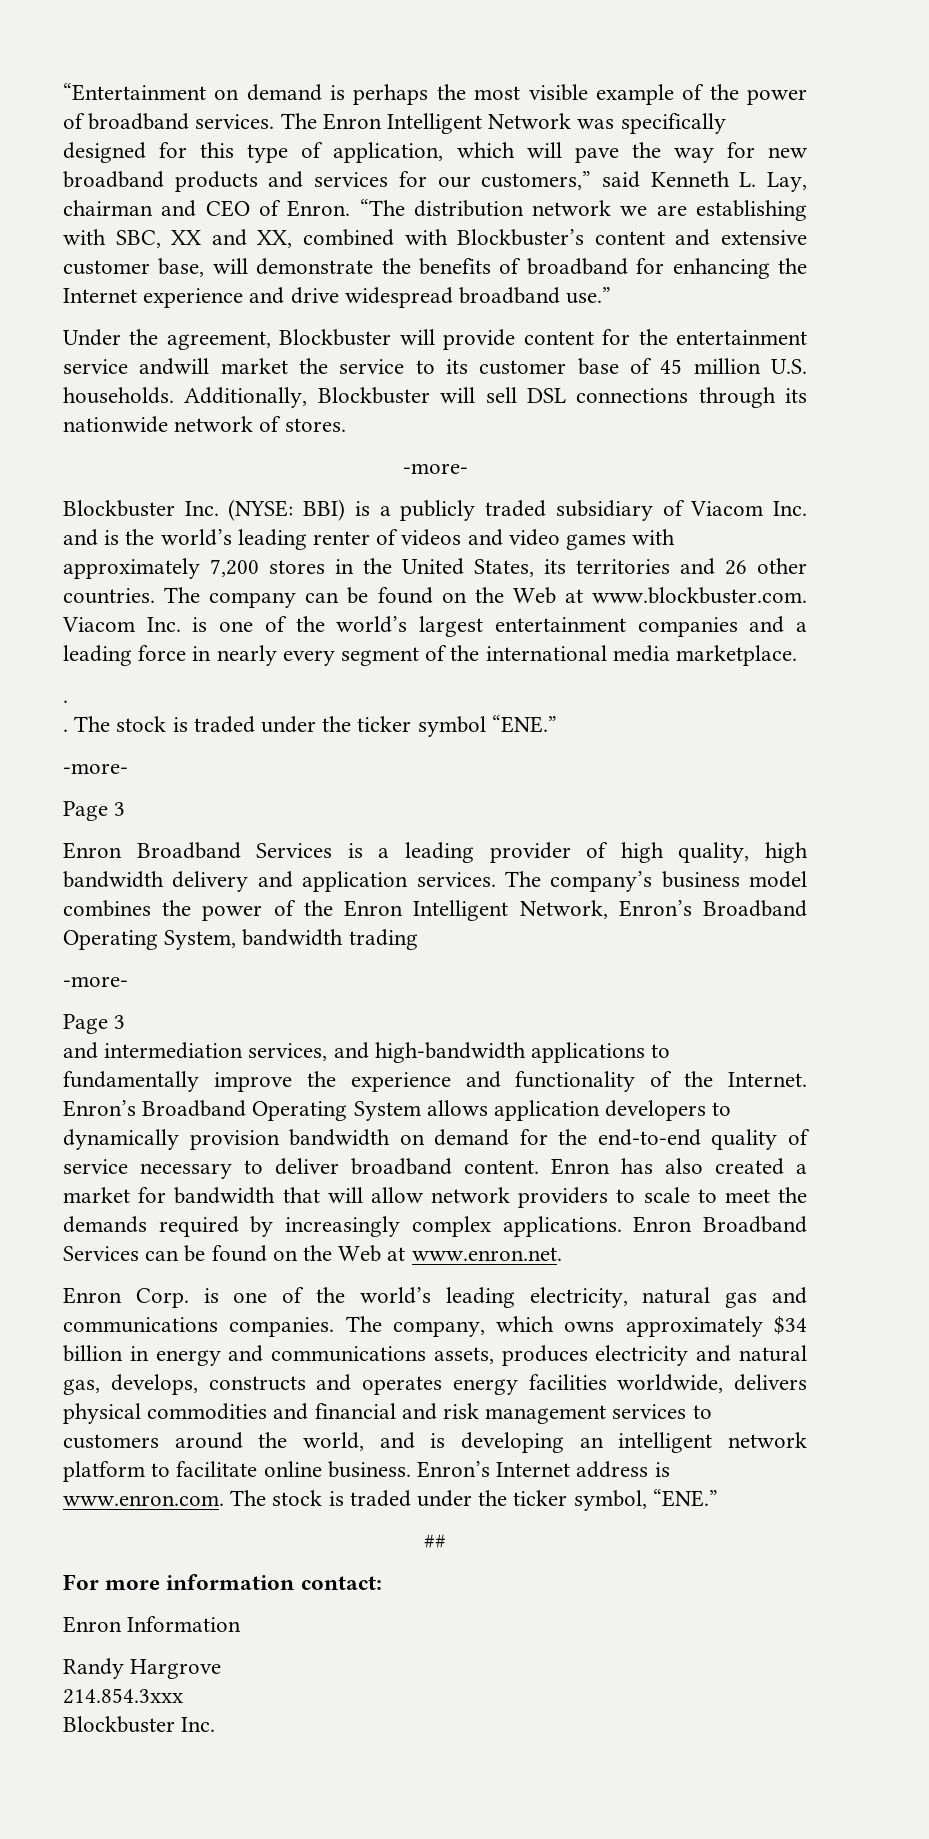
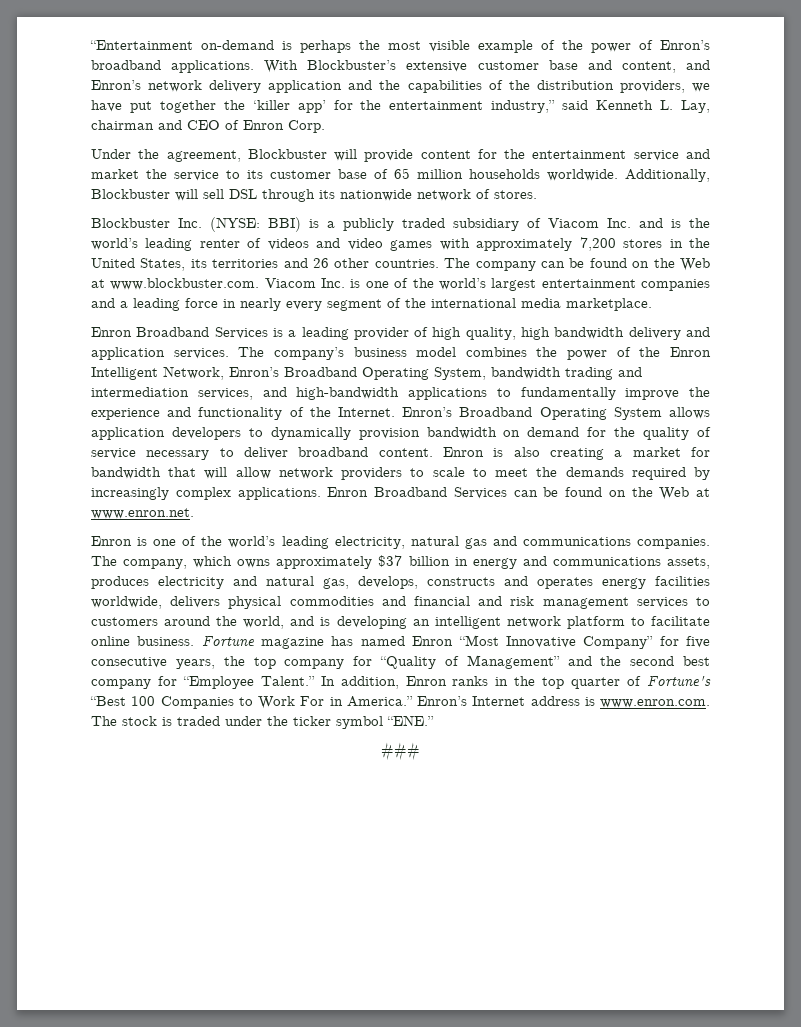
[214,84,322,101] on demand -> [201,40,274,50] on-demand
[88,113,726,134] [63,142,809,163] [63,171,592,192] broadband services. The Enron Intelligent Network was specifically designed for this type of application, which will pave the way for new broadband products and services for our customers,” -> [660,40,710,50] [91,60,710,73] [91,80,710,93] [91,100,556,113] Enron’s broadband applications. With Blockbuster’s extensive customer base and content, and Enron’s network delivery application and the capabilities of the distribution providers, we have put together the ‘killer app’ for the entertainment industry,”
[287,199,807,221] [63,229,808,248] [63,258,807,279] [63,287,612,308] Enron. “The distribution network we are establishing with SBC, XX and XX, combined with Blockbuster’s content and extensive customer base, will demonstrate the benefits of broadband for enhancing the Internet experience and drive widespread broadband use.” -> [243,120,325,133] Enron Corp.
[139,358,210,375] andwill -> [685,149,710,159] and
[660,358,807,374] [63,387,174,404] 45 million U.S. households. -> [394,168,618,181] 65 million households worldwide.
[576,388,689,403] connections -> (257, 194) none
[402,463,468,474] // -more- -> (537, 194) none
[63,700,68,703] [63,715,557,737] [63,763,128,774] [63,801,126,821] // . // . The stock is traded under the ticker symbol “ENE.” // -more- // Page 3 -> (652, 304) none
[63,976,128,987] [63,1014,126,1034] // -more- // Page 3 // -> (613, 373) none
[597,1129,701,1146] end-to-end -> (636, 432) none
[621,1158,784,1175] has also created -> [493,447,604,460] is also creating
[135,1288,189,1308] Corp. -> (132, 541) none
[774,1316,807,1335] $34 -> [378,555,403,567] $37
(411, 1469) none -> [201,635,711,649] [91,655,710,669] [91,675,711,689] [90,696,413,709] Fortune magazine has named Enron “Most Innovative Company” for five consecutive years, the top company for “Quality of Management” and the second best company for “Employee Talent.” In addition, Enron ranks in the top quarter of Fortune's “Best 100 Companies to Work For in America.”
[573,1489,718,1511] [424,1534,446,1548] [63,1574,382,1590] [63,1616,242,1633] [63,1658,222,1679] [63,1688,183,1704] [63,1716,216,1733] symbol, “ENE.” // ## // For more information contact: // Enron Information // Randy Hargrove // 214.854.3xxx // Blockbuster Inc. -> [336,715,434,729] [381,742,420,761] symbol “ENE.” // ###

